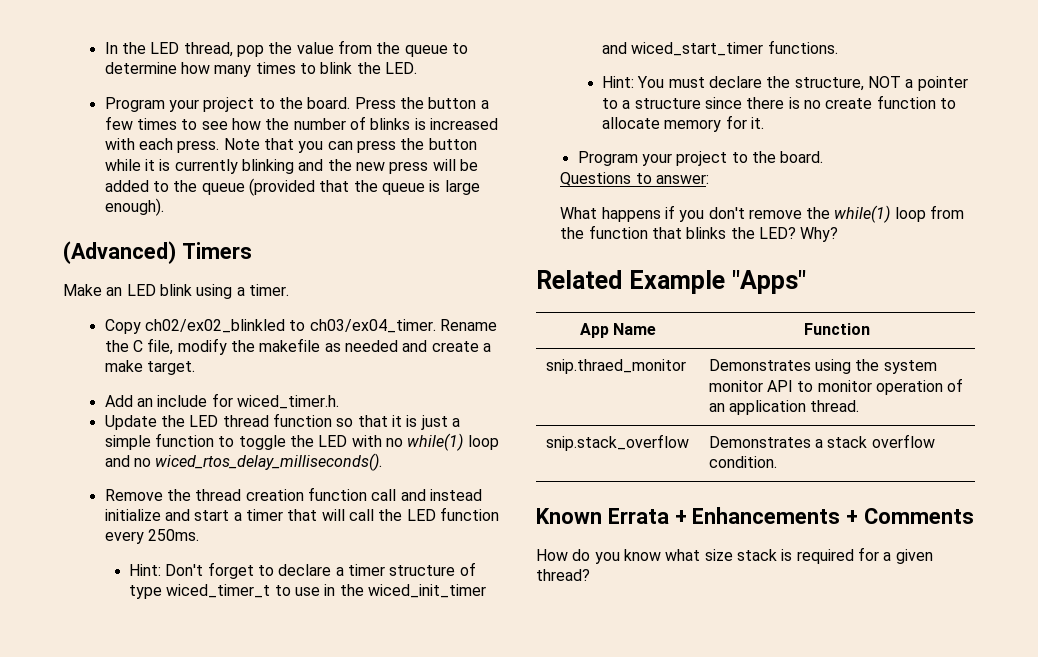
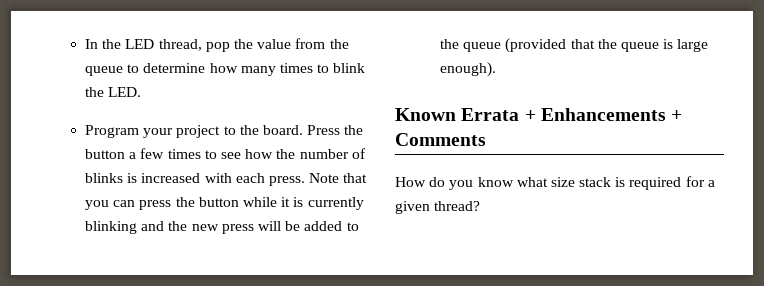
[63,241,252,264] [63,284,289,299] [104,319,498,334] [104,338,492,355] [104,360,196,375] [104,393,340,409] [104,413,461,430] [104,433,499,451] [104,453,383,471] [104,487,483,501] [104,507,500,521] [104,529,200,544] [129,562,476,579] [129,584,486,599] [602,40,838,56] [602,76,968,91] [602,95,956,109] [602,115,765,132] [577,151,824,166] [560,172,709,186] [560,205,965,223] [560,225,839,242] [536,270,806,294] [579,323,657,338] [804,323,870,335] [545,359,686,374] [708,359,937,374] [708,378,964,395] [708,400,860,415] [545,434,689,451] [708,434,935,448] [708,456,777,468] // (Advanced) Timers // Make an LED blink using a timer. // Copy ch02/ex02_blinkled to ch03/ex04_timer. Rename the C file, modify the makefile as needed and create a make target. // Add an include for wiced_timer.h. // Update the LED thread function so that it is just a simple function to toggle the LED with no while(1) loop and no wiced_rtos_delay_milliseconds(). // Remove the thread creation function call and instead initialize and start a timer that will call the LED function every 250ms. // Hint: Don't forget to declare a timer structure of type wiced_timer_t to use in the wiced_init_timer and wiced_start_timer functions. // Hint: You must declare the structure, NOT a pointer to a structure since there is no create function to allocate memory for it. // Program your project to the board. // Questions to answer: // What happens if you don't remove the while(1) loop from the function that blinks the LED? Why? // Related Example "Apps" // App Name | Function // snip.thraed_monitor | Demonstrates using the system monitor API to monitor operation of an application thread. // snip.stack_overflow | Demonstrates a stack overflow condition. -> (497, 69) none

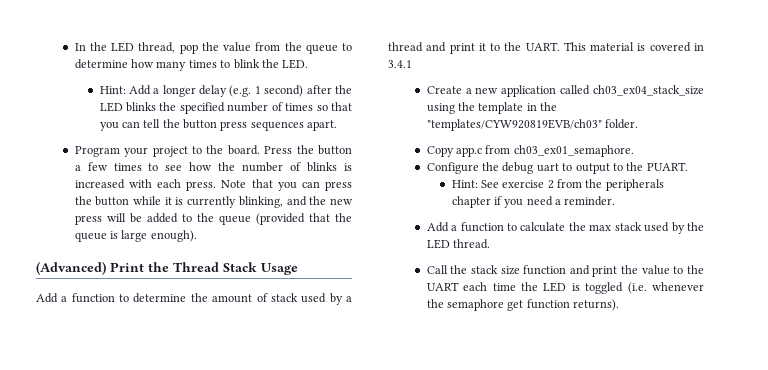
(142, 92) none -> [99,85,352,97] [99,102,352,114] [99,119,338,131] // Hint: Add a longer delay (e.g. 1 second) after the LED blinks the specified number of times so that you can tell the button press sequences apart.
[85,221,138,234] blinking -> [238,196,283,208] blinking,
[395,108,683,121] [395,133,486,146] [395,176,715,190] [395,201,481,214] Known Errata + Enhancements + Comments // How do you know what size stack is required for a given thread? -> [36,261,298,275] [36,293,353,305] [388,42,704,54] [388,60,412,68] [426,85,704,97] [426,102,558,114] [426,119,639,131] [426,145,634,157] [426,162,688,174] [451,179,664,191] [451,196,616,208] [426,222,704,234] [426,239,491,249] [426,265,704,277] [426,282,704,294] [426,299,620,311] (Advanced) Print the Thread Stack Usage // Add a function to determine the amount of stack used by a thread and print it to the UART. This material is covered in 3.4.1 // Create a new application called ch03_ex04_stack_size using the template in the "templates/CYW920819EVB/ch03" folder. // Copy app.c from ch03_ex01_semaphore. // Configure the debug uart to output to the PUART. // Hint: See exercise 2 from the peripherals chapter if you need a reminder. // Add a function to calculate the max stack used by the LED thread. // Call the stack size function and print the value to the UART each time the LED is toggled (i.e. whenever the semaphore get function returns).

